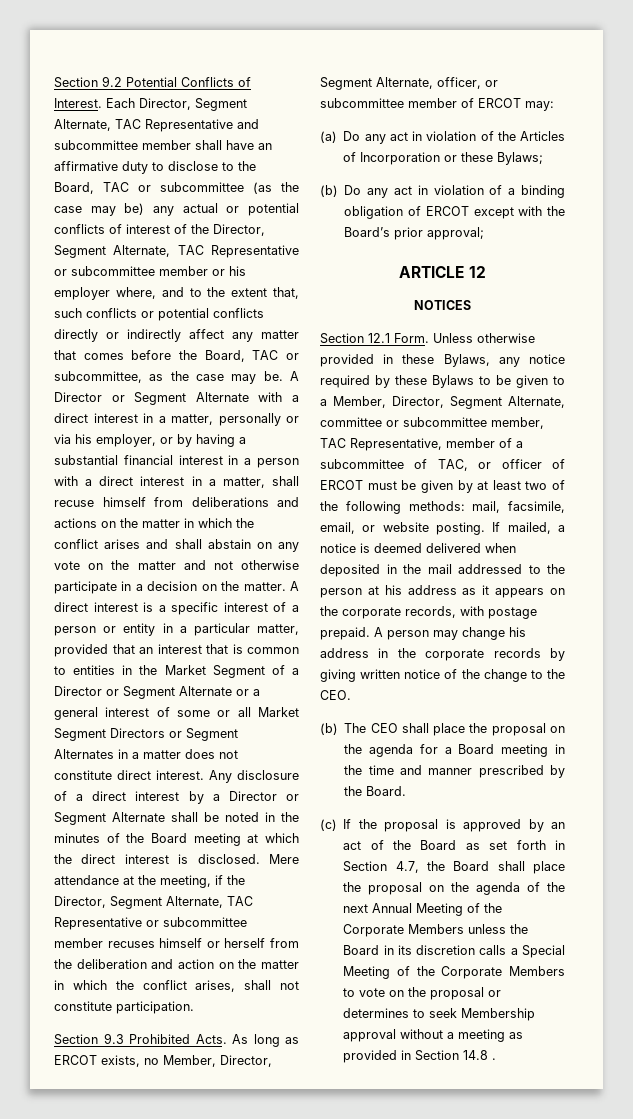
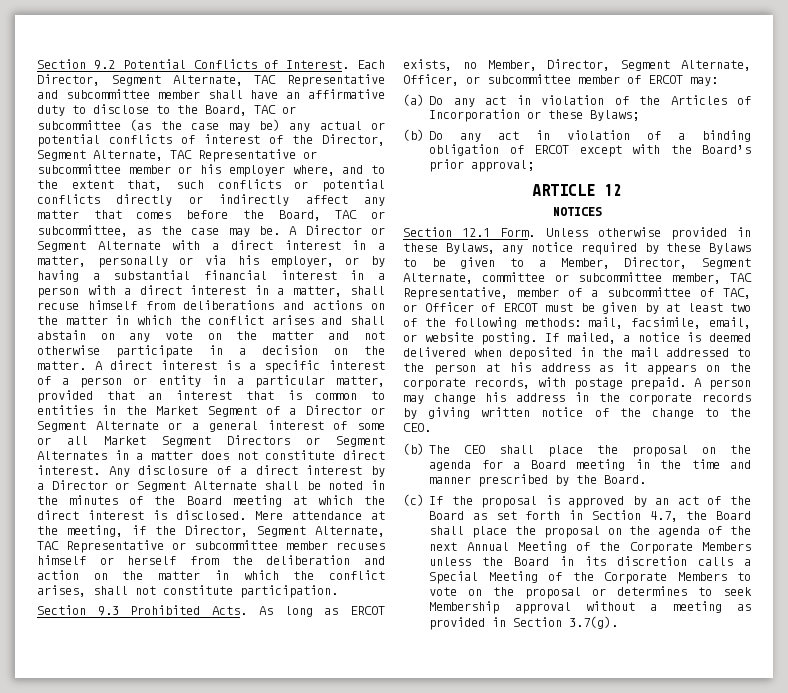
[437,77,481,89] officer, -> [403,74,459,86] Officer,
[501,459,542,469] officer -> [424,302,474,312] Officer
[463,1050,497,1060] 14.8 . -> [569,616,619,629] 3.7(g).

